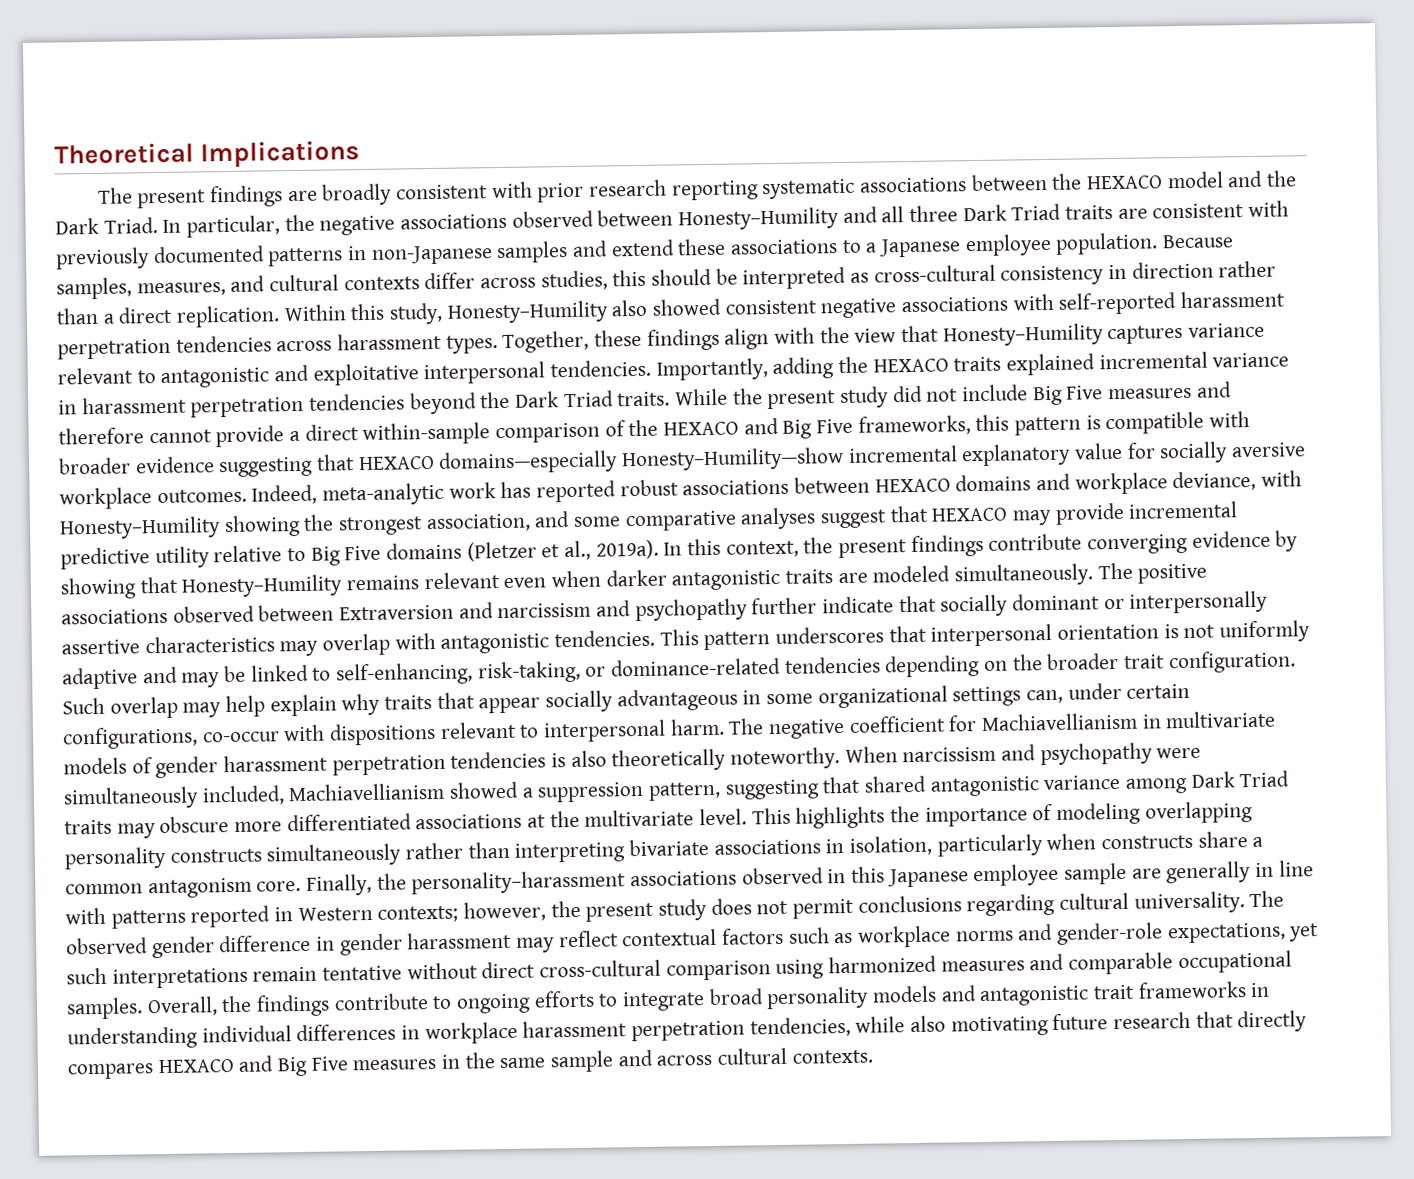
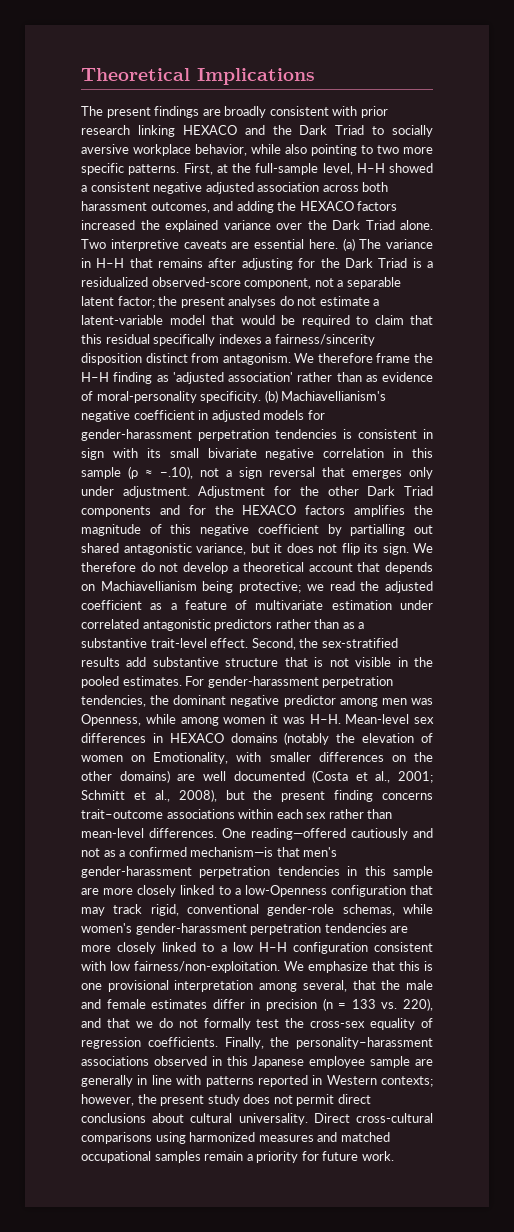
[671,170,1297,201] [55,200,1290,238] [55,232,1235,270] [56,260,1277,300] [56,290,1286,328] [57,322,1266,360] [57,351,1290,388] [58,381,1232,418] [58,411,1251,448] [59,441,1307,478] [59,470,1303,510] [59,501,1238,540] [60,530,1299,570] [60,562,1208,600] [61,590,1269,625] [61,620,1311,657] [62,650,1296,690] [62,682,1191,719] [62,710,1277,750] [63,742,1202,779] [63,770,1290,810] [64,801,1253,839] [64,831,1264,870] [65,877,302,899] reporting systematic associations between the HEXACO model and the Dark Triad. In particular, the negative associations observed between Honesty–Humility and all three Dark Triad traits are consistent with previously documented patterns in non-Japanese samples and extend these associations to a Japanese employee population. Because samples, measures, and cultural contexts differ across studies, this should be interpreted as cross-cultural consistency in direction rather than a direct replication. Within this study, Honesty–Humility also showed consistent negative associations with self-reported harassment perpetration tendencies across harassment types. Together, these findings align with the view that Honesty–Humility captures variance relevant to antagonistic and exploitative interpersonal tendencies. Importantly, adding the HEXACO traits explained incremental variance in harassment perpetration tendencies beyond the Dark Triad traits. While the present study did not include Big Five measures and therefore cannot provide a direct within-sample comparison of the HEXACO and Big Five frameworks, this pattern is compatible with broader evidence suggesting that HEXACO domains—especially Honesty–Humility—show incremental explanatory value for socially aversive workplace outcomes. Indeed, meta-analytic work has reported robust associations between HEXACO domains and workplace deviance, with Honesty–Humility showing the strongest association, and some comparative analyses suggest that HEXACO may provide incremental predictive utility relative to Big Five domains (Pletzer et al., 2019a). In this context, the present findings contribute converging evidence by showing that Honesty–Humility remains relevant even when darker antagonistic traits are modeled simultaneously. The positive associations observed between Extraversion and narcissism and psychopathy further indicate that socially dominant or interpersonally assertive characteristics may overlap with antagonistic tendencies. This pattern underscores that interpersonal orientation is not uniformly adaptive and may be linked to self-enhancing, risk-taking, or dominance-related tendencies depending on the broader trait configuration. Such overlap may help explain why traits that appear socially advantageous in some organizational settings can, under certain configurations, co-occur with dispositions relevant to interpersonal harm. The negative coefficient for Machiavellianism in multivariate models of gender harassment perpetration tendencies is also theoretically noteworthy. When narcissism and psychopathy were simultaneously included, Machiavellianism showed a suppression pattern, suggesting that shared antagonistic variance among Dark Triad traits may obscure more differentiated associations at the multivariate level. This highlights the importance of modeling overlapping personality constructs simultaneously rather than interpreting bivariate associations in isolation, particularly when constructs share a common antagonism core. -> [137,125,433,137] [81,144,433,156] [81,163,433,175] [81,182,389,194] [81,201,398,213] [81,220,433,232] [81,238,433,251] [81,258,434,270] [81,277,401,289] [81,296,380,308] [81,315,433,327] [81,334,375,346] [81,353,433,365] [81,372,433,384] [81,390,387,403] [81,410,325,422] [81,429,433,441] [81,448,433,460] [81,466,433,479] [81,486,434,498] [81,505,433,517] [81,524,434,536] [81,543,433,555] [81,562,433,574] [81,581,434,593] [81,600,433,610] [81,619,365,631] [81,638,398,650] [81,657,433,667] [81,676,394,688] [81,695,434,707] [81,714,434,726] [81,732,433,745] [81,752,433,764] [81,770,433,783] [81,789,433,802] [81,809,393,819] [81,828,433,840] [81,847,338,857] [81,866,433,878] [81,885,433,897] [81,904,433,916] [81,923,409,935] [81,942,433,954] [81,961,433,973] [81,980,434,992] [81,998,434,1011] [81,1018,433,1030] [81,1037,218,1049] linking HEXACO and the Dark Triad to socially aversive workplace behavior, while also pointing to two more specific patterns. First, at the full-sample level, H–H showed a consistent negative adjusted association across both harassment outcomes, and adding the HEXACO factors increased the explained variance over the Dark Triad alone. Two interpretive caveats are essential here. (a) The variance in H–H that remains after adjusting for the Dark Triad is a residualized observed-score component, not a separable latent factor; the present analyses do not estimate a latent-variable model that would be required to claim that this residual specifically indexes a fairness/sincerity disposition distinct from antagonism. We therefore frame the H–H finding as 'adjusted association' rather than as evidence of moral-personality specificity. (b) Machiavellianism's negative coefficient in adjusted models for gender-harassment perpetration tendencies is consistent in sign with its small bivariate negative correlation in this sample (ρ ≈ −.10), not a sign reversal that emerges only under adjustment. Adjustment for the other Dark Triad components and for the HEXACO factors amplifies the magnitude of this negative coefficient by partialling out shared antagonistic variance, but it does not flip its sign. We therefore do not develop a theoretical account that depends on Machiavellianism being protective; we read the adjusted coefficient as a feature of multivariate estimation under correlated antagonistic predictors rather than as a substantive trait-level effect. Second, the sex-stratified results add substantive structure that is not visible in the pooled estimates. For gender-harassment perpetration tendencies, the dominant negative predictor among men was Openness, while among women it was H–H. Mean-level sex differences in HEXACO domains (notably the elevation of women on Emotionality, with smaller differences on the other domains) are well documented (Costa et al., 2001; Schmitt et al., 2008), but the present finding concerns trait–outcome associations within each sex rather than mean-level differences. One reading—offered cautiously and not as a confirmed mechanism—is that men's gender-harassment perpetration tendencies in this sample are more closely linked to a low-Openness configuration that may track rigid, conventional gender-role schemas, while women's gender-harassment perpetration tendencies are more closely linked to a low H–H configuration consistent with low fairness/non-exploitation. We emphasize that this is one provisional interpretation among several, that the male and female estimates differ in precision (n = 133 vs. 220), and that we do not formally test the cross-sex equality of regression coefficients.
[857,890,1285,917] [66,922,1320,959] [66,950,1292,989] [66,981,1271,1020] [67,1010,1308,1050] [67,1047,873,1080] conclusions regarding cultural universality. The observed gender difference in gender harassment may reflect contextual factors such as workplace norms and gender-role expectations, yet such interpretations remain tentative without direct cross-cultural comparison using harmonized measures and comparable occupational samples. Overall, the findings contribute to ongoing efforts to integrate broad personality models and antagonistic trait frameworks in understanding individual differences in workplace harassment perpetration tendencies, while also motivating future research that directly compares HEXACO and Big Five measures in the same sample and across cultural contexts. -> [337,1094,371,1104] [81,1113,433,1125] [81,1132,390,1144] [81,1151,394,1163] direct conclusions about cultural universality. Direct cross-cultural comparisons using harmonized measures and matched occupational samples remain a priority for future work.

